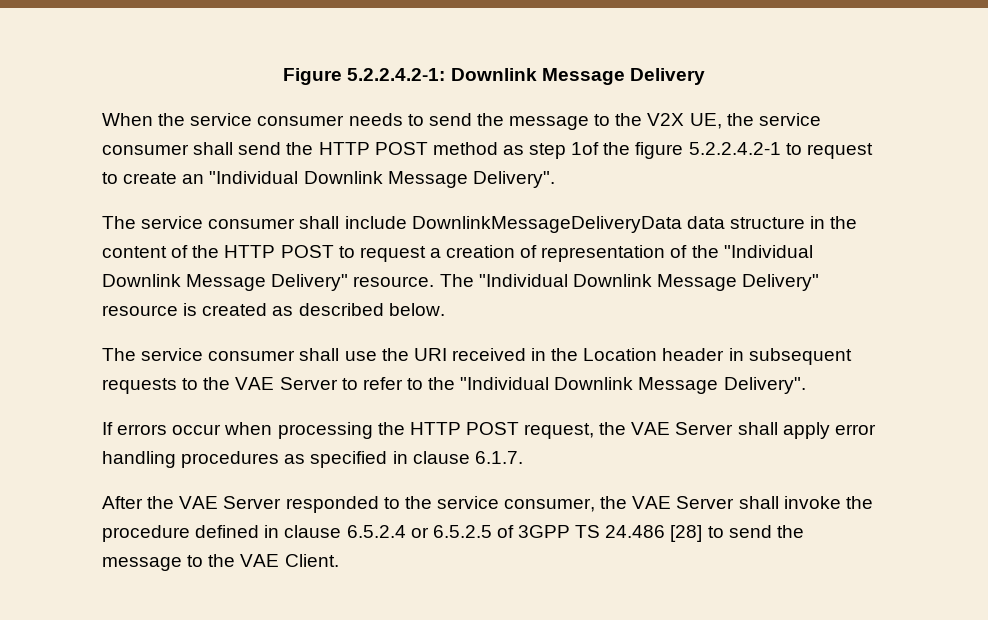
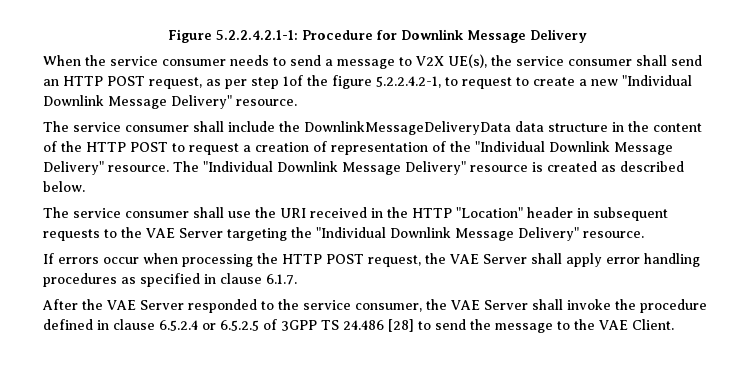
[347,68,446,81] 5.2.2.4.2-1: -> [216,30,397,40] 5.2.2.4.2.1-1: Procedure for
[476,113,722,130] the message to the V2X UE, -> [325,54,487,69] a message to V2X UE(s),
[286,142,524,155] the HTTP POST method as -> [43,76,247,89] an HTTP POST request, as per
[688,142,781,155] 5.2.2.4.2-1 -> [376,76,441,88] 5.2.2.4.2-1,
[182,171,555,188] an "Individual Downlink Message Delivery". -> [579,75,692,86] [43,95,297,109] a new "Individual Downlink Message Delivery" resource.
(407, 222) none -> [279,121,300,132] the
[583,348,658,361] Location -> [412,207,523,218] HTTP "Location"
[341,377,806,394] to refer to the "Individual Downlink Message Delivery". -> [227,227,644,241] targeting the "Individual Downlink Message Delivery" resource.

